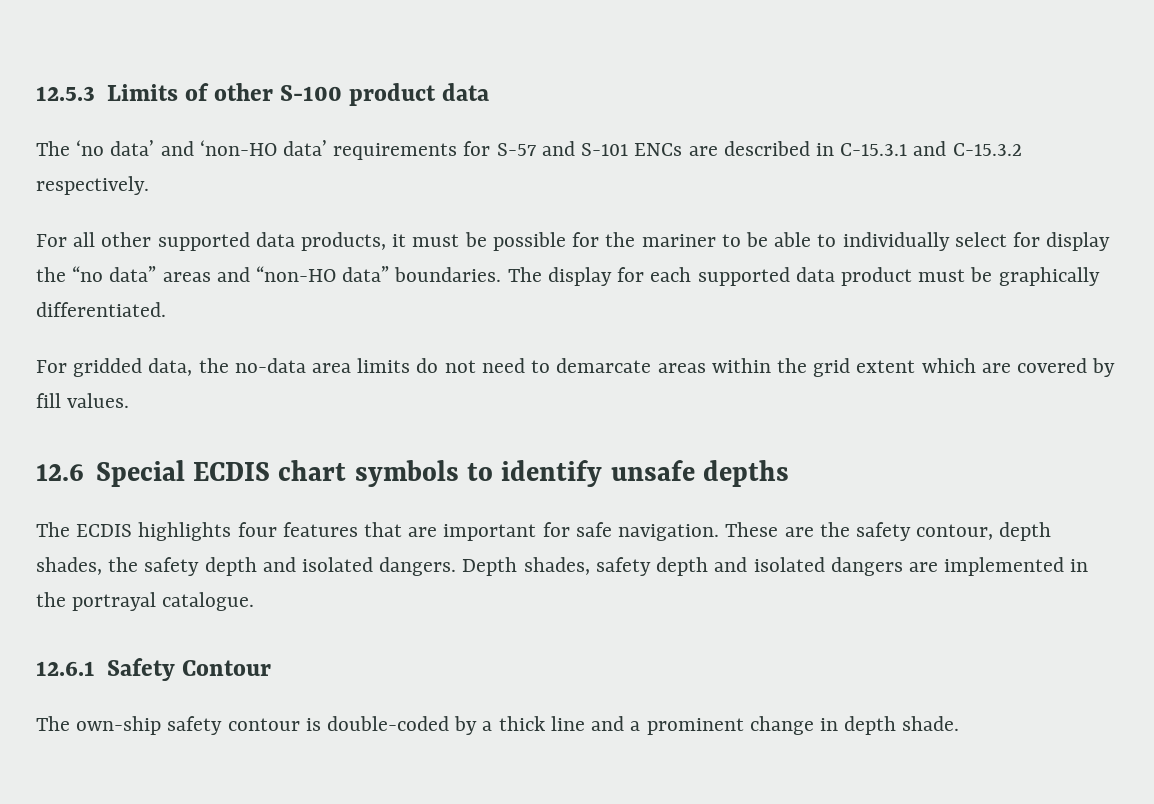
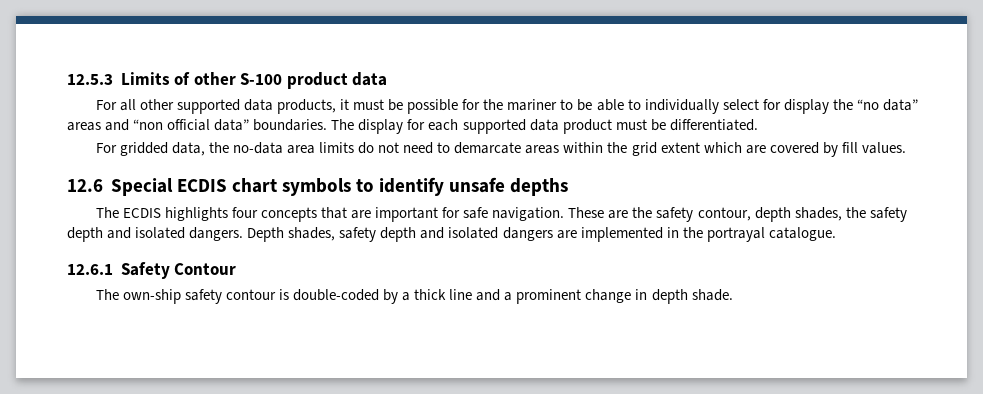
[36,140,1022,160] [36,176,149,195] // The ‘no data’ and ‘non-HO data’ requirements for S-57 and S-101 ENCs are described in C-15.3.1 and C-15.3.2 respectively. -> (388, 79) none
[256,266,337,282] “non-HO -> [133,119,211,131] “non official
[998,267,1100,286] graphically -> (666, 125) none
[282,522,358,537] features -> [260,207,317,222] concepts

